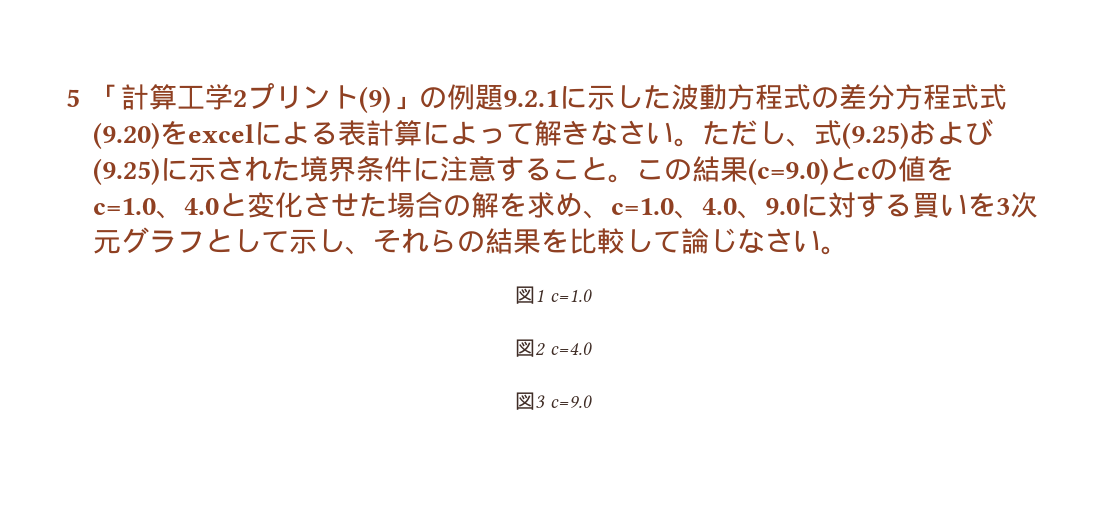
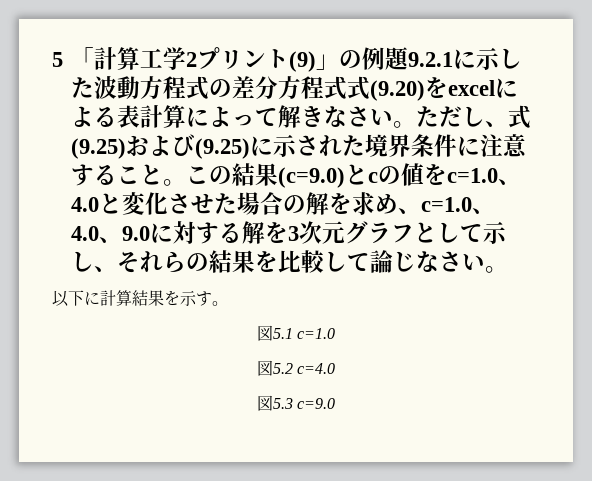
[911,193,968,218] 買い -> [242,221,265,244] 解
[515,286,545,304] // 図1 -> [52,290,228,307] [256,325,293,341] // 以下に計算結果を示す。 // 図5.1
[535,343,547,356] 2 -> [272,363,293,374] 5.2
[535,395,546,408] 3 -> [272,398,293,409] 5.3

